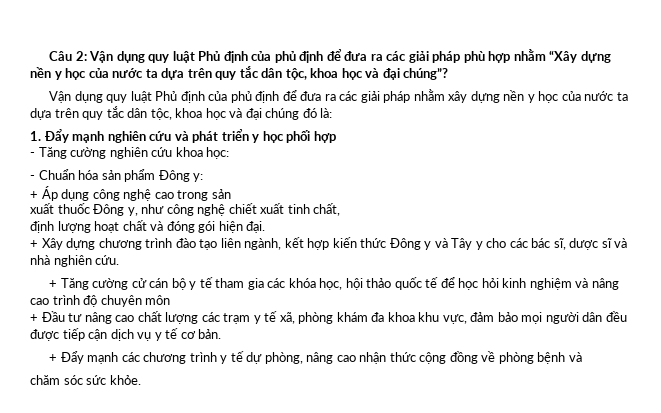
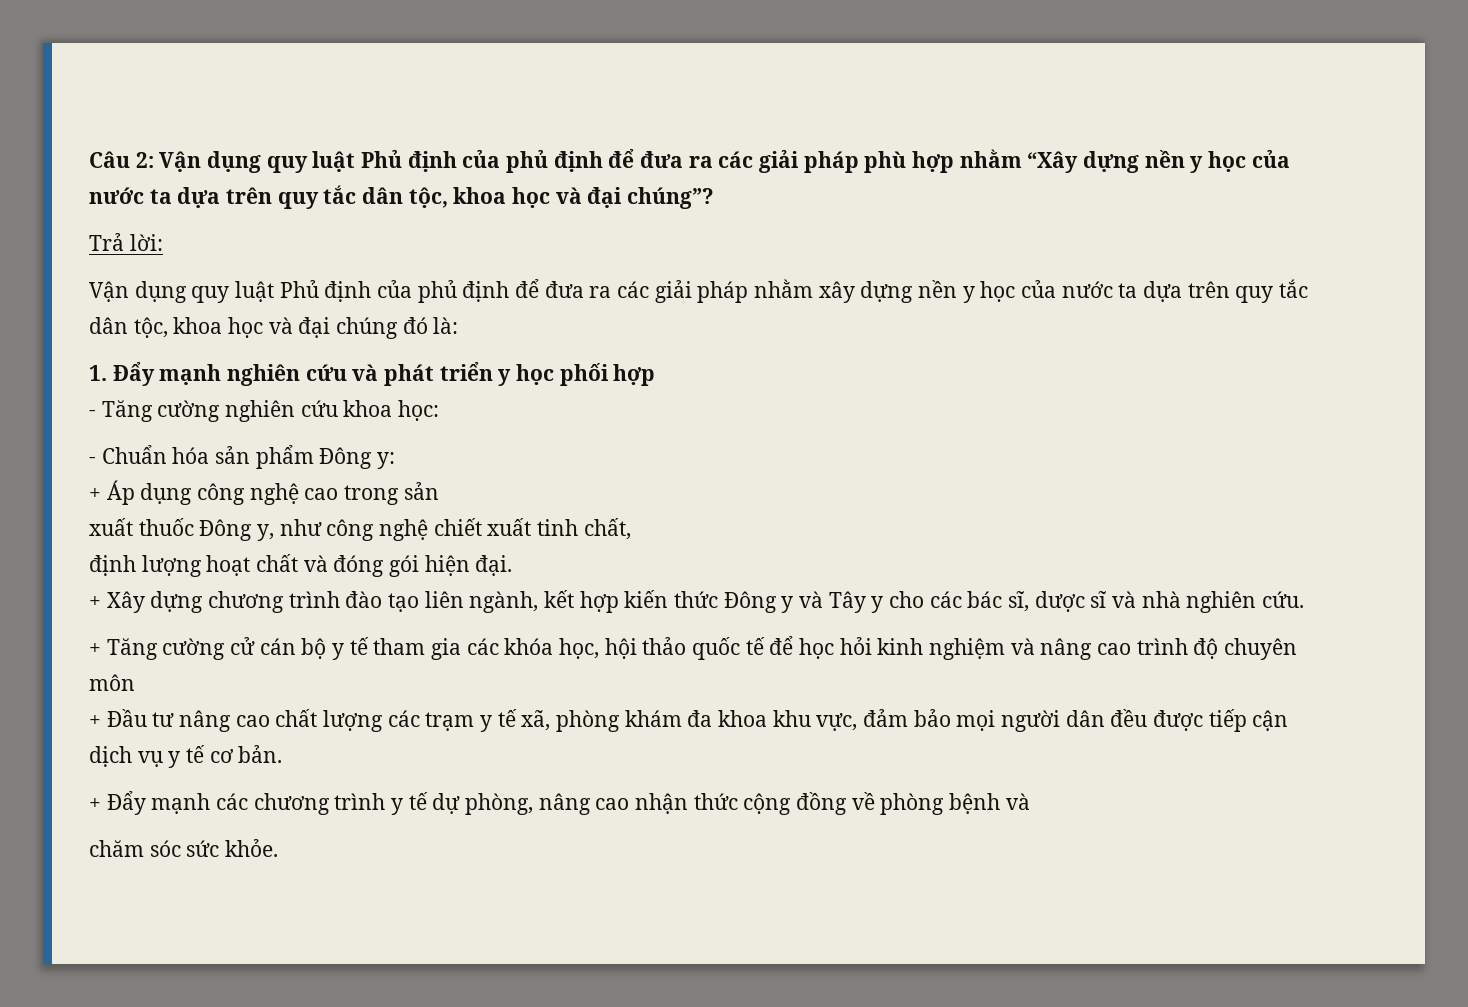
(449, 74) none -> [89,233,163,251] // Trả lời:

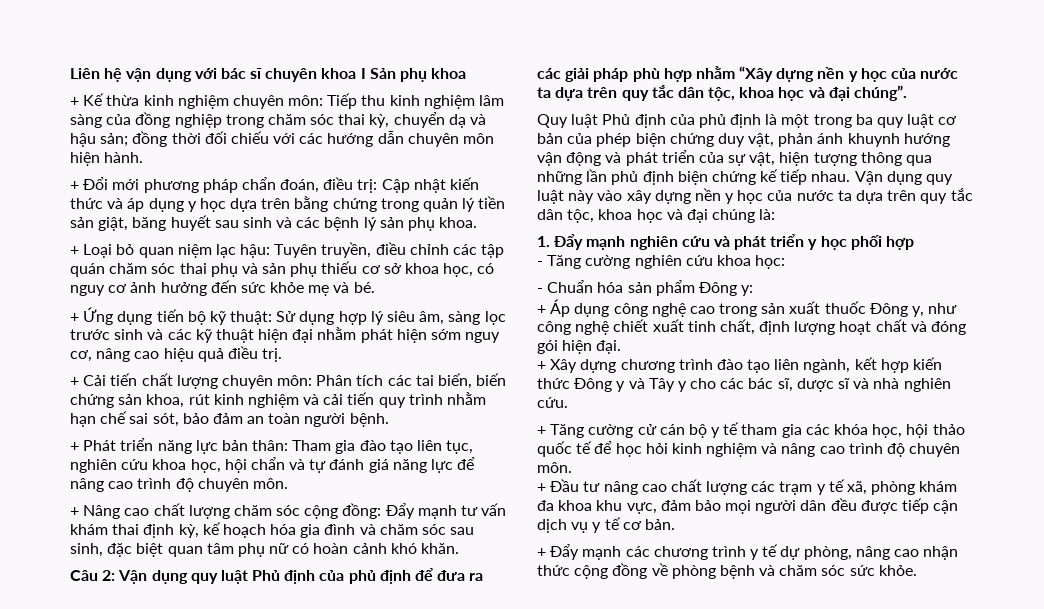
(89, 159) none -> [70,68,467,82] [70,93,505,109] [70,112,487,128] [70,131,495,147] [70,152,144,166] [70,177,480,193] [70,196,506,212] [70,215,478,231] [70,242,505,258] [70,261,495,277] [70,280,375,296] [70,307,506,325] [70,327,501,343] [70,346,283,362] [70,373,507,389] [70,392,487,408] [70,411,389,427] [70,438,474,454] [70,457,476,473] [70,478,288,492] [70,503,507,519] [70,522,475,538] [70,543,460,557] Liên hệ vận dụng với bác sĩ chuyên khoa I Sản phụ khoa // + Kế thừa kinh nghiệm chuyên môn: Tiếp thu kinh nghiệm lâm sàng của đồng nghiệp trong chăm sóc thai kỳ, chuyển dạ và hậu sản; đồng thời đối chiếu với các hướng dẫn chuyên môn hiện hành. // + Đổi mới phương pháp chẩn đoán, điều trị: Cập nhật kiến thức và áp dụng y học dựa trên bằng chứng trong quản lý tiền sản giật, băng huyết sau sinh và các bệnh lý sản phụ khoa. // + Loại bỏ quan niệm lạc hậu: Tuyên truyền, điều chỉnh các tập quán chăm sóc thai phụ và sản phụ thiếu cơ sở khoa học, có nguy cơ ảnh hưởng đến sức khỏe mẹ và bé. // + Ứng dụng tiến bộ kỹ thuật: Sử dụng hợp lý siêu âm, sàng lọc trước sinh và các kỹ thuật hiện đại nhằm phát hiện sớm nguy cơ, nâng cao hiệu quả điều trị. // + Cải tiến chất lượng chuyên môn: Phân tích các tai biến, biến chứng sản khoa, rút kinh nghiệm và cải tiến quy trình nhằm hạn chế sai sót, bảo đảm an toàn người bệnh. // + Phát triển năng lực bản thân: Tham gia đào tạo liên tục, nghiên cứu khoa học, hội chẩn và tự đánh giá năng lực để nâng cao trình độ chuyên môn. // + Nâng cao chất lượng chăm sóc cộng đồng: Đẩy mạnh tư vấn khám thai định kỳ, kế hoạch hóa gia đình và chăm sóc sau sinh, đặc biệt quan tâm phụ nữ có hoàn cảnh khó khăn. //
[627,187,715,209] [89,233,163,251] [89,279,814,303] chúng”? // Trả lời: // Vận dụng quy luật Phủ định của phủ định để đưa ra các giải pháp nhằm -> [854,85,908,101] [537,114,957,128] [537,133,950,147] [537,150,933,166] [537,169,954,185] [537,190,623,204] chúng”. // Quy luật Phủ định của phủ định là một trong ba quy luật cơ bản của phép biện chứng duy vật, phản ánh khuynh hướng vận động và phát triển của sự vật, hiện tượng thông qua những lần phủ định biện chứng kế tiếp nhau. Vận dụng quy luật này vào
[402,317,428,334] đó -> (756, 216) none
(439, 491) // -> (786, 308) none
(631, 529) // -> (755, 327) none
[89,674,135,691] môn -> [537,462,572,473] môn.
(1030, 801) // -> (776, 570) none

